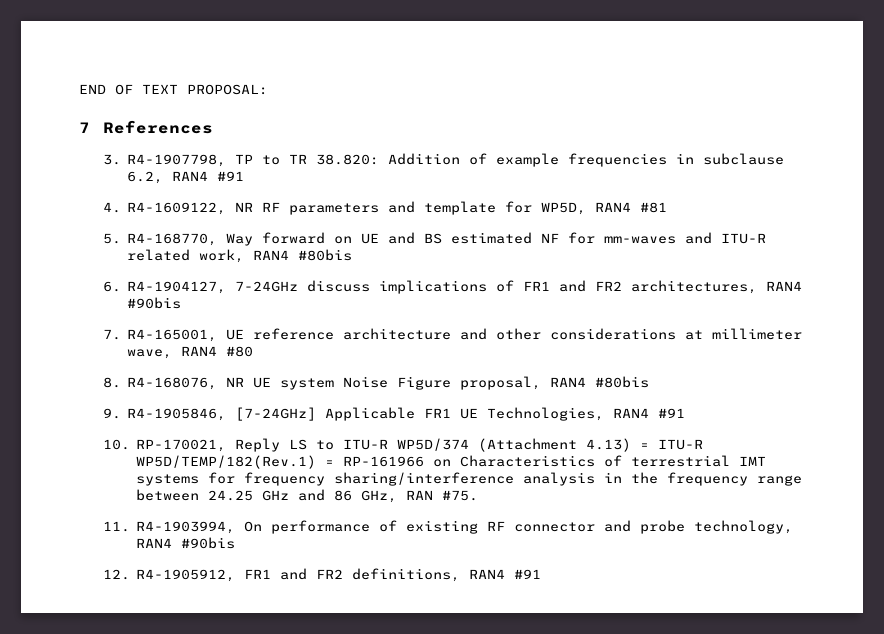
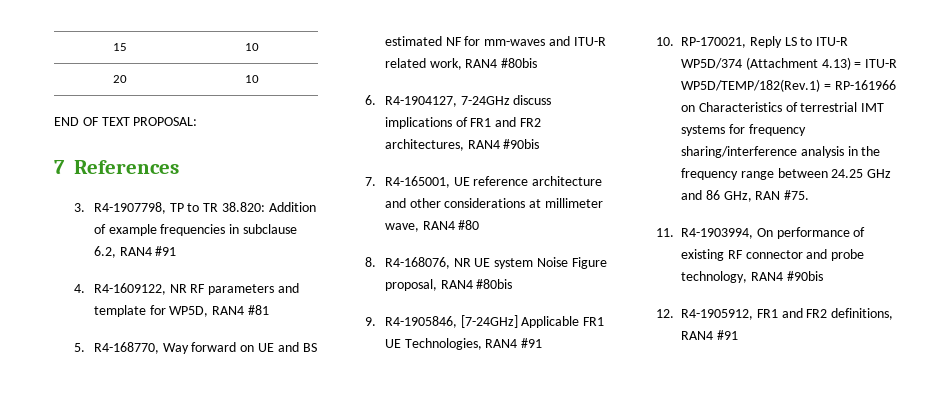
(79, 89) none -> [113,43,127,51] [244,43,259,51] [113,75,127,83] [244,75,259,83] 15 | 10 // 20 | 10 //

